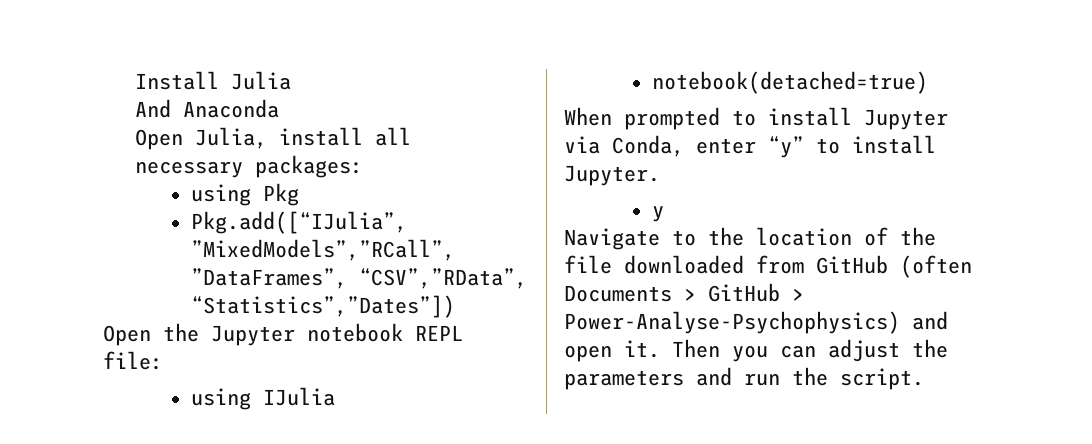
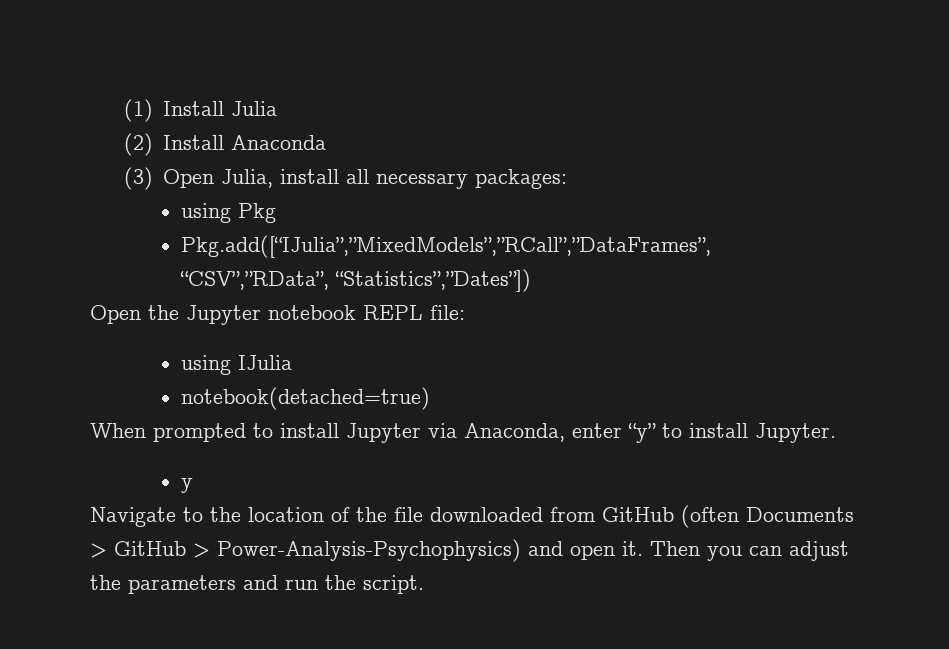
(135, 80) none -> [123,99,153,122] (1)
[135,99,172,118] And -> [123,133,225,156] (2) Install
(280, 108) none -> [123,167,153,190] (3)
[612,135,684,157] Conda, -> [464,423,565,442] Anaconda,
[564,311,900,334] Power-Analyse-Psychophysics) -> [217,539,521,562] Power-Analysis-Psychophysics)

